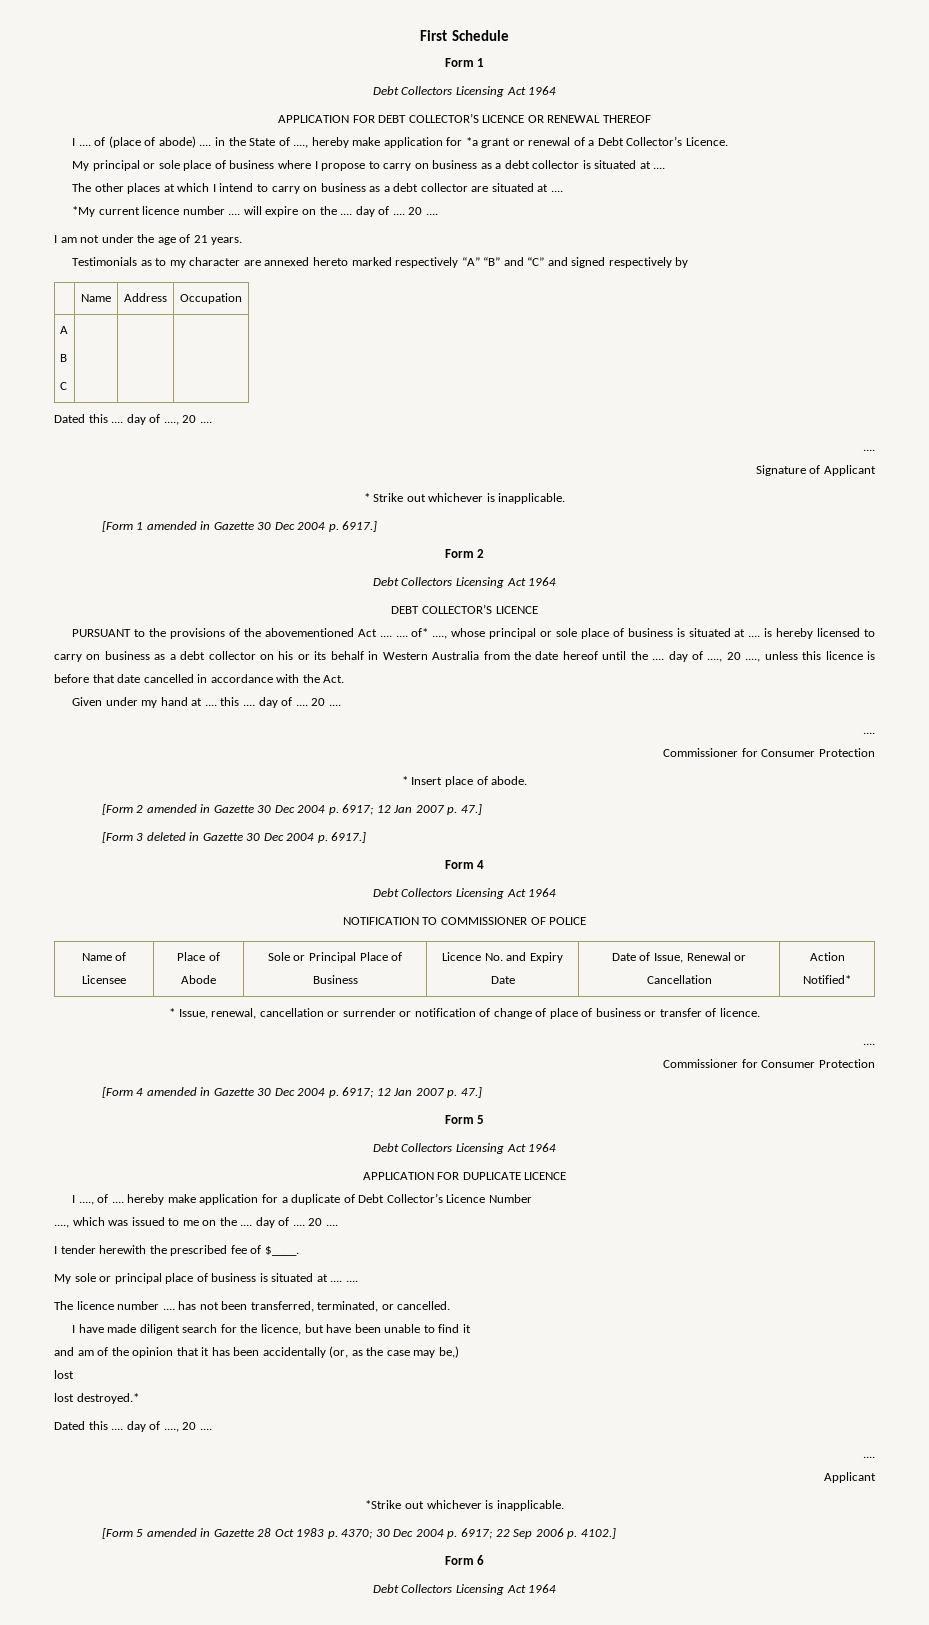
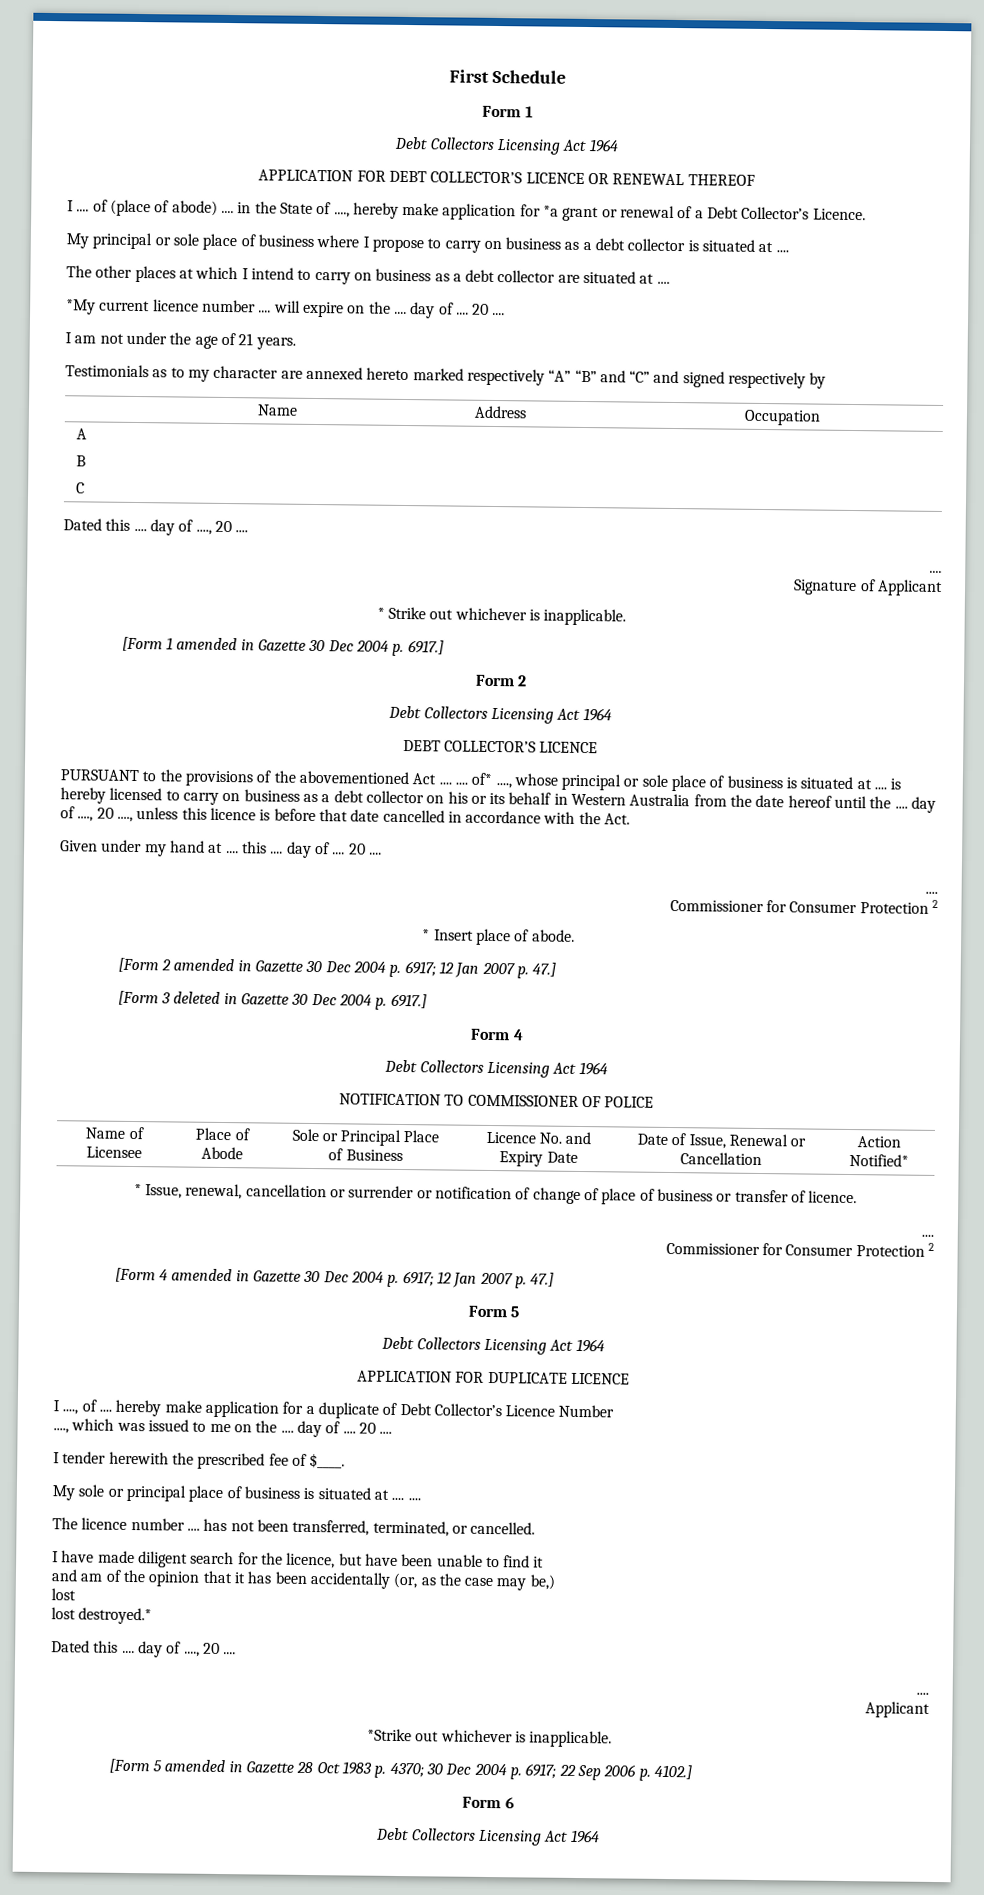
(875, 752) none -> [932,899,939,908] 2
(875, 1063) none -> [928,1242,935,1251] 2

